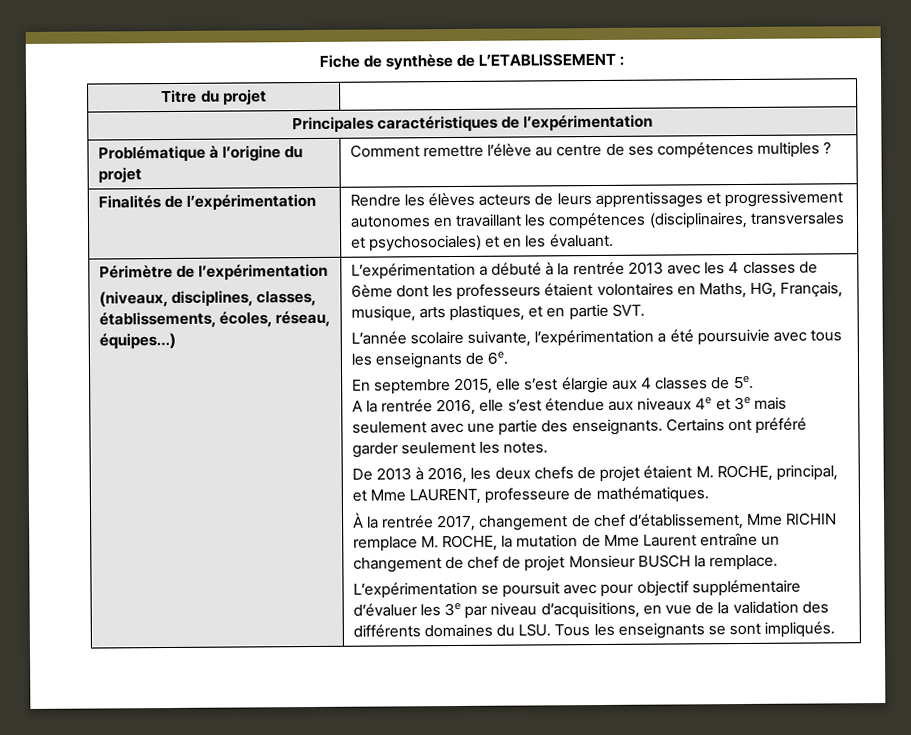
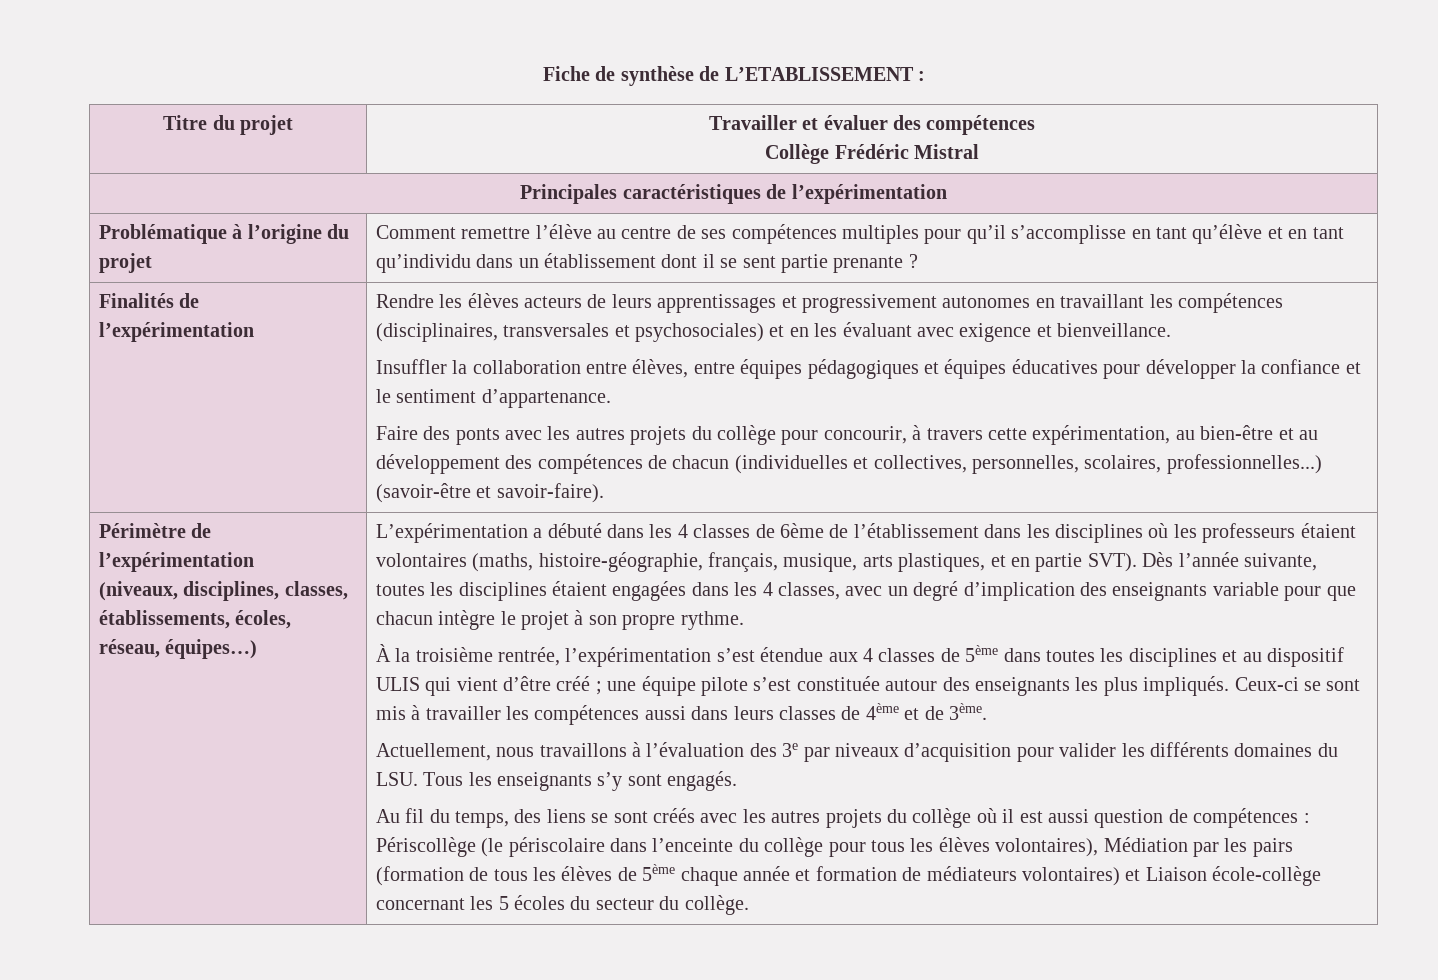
(267, 97) none -> [708,115,1036,135] [765,144,979,164] Travailler et évaluer des compétences // Collège Frédéric Mistral
(821, 149) none -> [924,224,1344,244] [375,253,904,273] pour qu’il s’accomplisse en tant qu’élève et en tant qu’individu dans un établissement dont il se sent partie prenante
[549,233,614,248] évaluant. -> [842,322,1172,342] [375,359,1361,379] [375,389,611,408] [375,425,1318,445] [375,454,1322,474] [375,483,604,503] évaluant avec exigence et bienveillance. // Insuffler la collaboration entre élèves, entre équipes pédagogiques et équipes éducatives pour développer la confiance et le sentiment d’appartenance. // Faire des ponts avec les autres projets du collège pour concourir, à travers cette expérimentation, au bien-être et au développement des compétences de chacun (individuelles et collectives, personnelles, scolaires, professionnelles...) (savoir-être et savoir-faire).
[545,261,702,276] à la rentrée 2013 avec -> [606,524,644,538] dans
[395,281,844,300] dont les professeurs étaient volontaires en Maths, HG, Français, -> [829,523,1356,543] [375,552,778,572] de l’établissement dans les disciplines où les professeurs étaient volontaires (maths, histoire-géographie, français,
[611,303,645,317] [350,328,843,347] [350,351,509,369] [351,375,754,395] [351,396,787,416] [351,417,808,436] [351,441,549,458] [351,464,838,484] [351,486,709,505] [352,512,838,532] [352,532,781,552] [352,554,779,573] [352,579,801,599] [352,600,829,619] SVT. // L’année scolaire suivante, l’expérimentation a été poursuivie avec tous les enseignants de 6e. // En septembre 2015, elle s’est élargie aux 4 classes de 5e. // A la rentrée 2016, elle s’est étendue aux niveaux 4e et 3e mais seulement avec une partie des enseignants. Certains ont préféré garder seulement les notes. // De 2013 à 2016, les deux chefs de projet étaient M. ROCHE, principal, et Mme LAURENT, professeure de mathématiques. // À la rentrée 2017, changement de chef d’établissement, Mme RICHIN remplace M. ROCHE, la mutation de Mme Laurent entraîne un changement de chef de projet Monsieur BUSCH la remplace. // L’expérimentation se poursuit avec pour objectif supplémentaire d’évaluer les 3e par niveau d’acquisitions, en vue de la validation des -> [1087,552,1317,572] [375,581,1356,601] [375,610,744,630] [375,644,1344,667] [375,676,1361,696] [375,703,987,725] [375,742,1145,762] SVT). Dès l’année suivante, toutes les disciplines étaient engagées dans les 4 classes, avec un degré d’implication des enseignants variable pour que chacun intègre le projet à son propre rythme. // À la troisième rentrée, l’expérimentation s’est étendue aux 4 classes de 5ème dans toutes les disciplines et au dispositif ULIS qui vient d’être créé ; une équipe pilote s’est constituée autour des enseignants les plus impliqués. Ceux-ci se sont mis à travailler les compétences aussi dans leurs classes de 4ème et de 3ème. // Actuellement, nous travaillons à l’évaluation des 3e par niveaux d’acquisition pour valider les
[708,621,836,638] se sont impliqués. -> [597,771,738,791] [375,808,1310,828] [375,837,1293,857] [375,864,1322,886] [375,895,749,915] s’y sont engagés. // Au fil du temps, des liens se sont créés avec les autres projets du collège où il est aussi question de compétences : Périscollège (le périscolaire dans l’enceinte du collège pour tous les élèves volontaires), Médiation par les pairs (formation de tous les élèves de 5ème chaque année et formation de médiateurs volontaires) et Liaison école-collège concernant les 5 écoles du secteur du collège.

